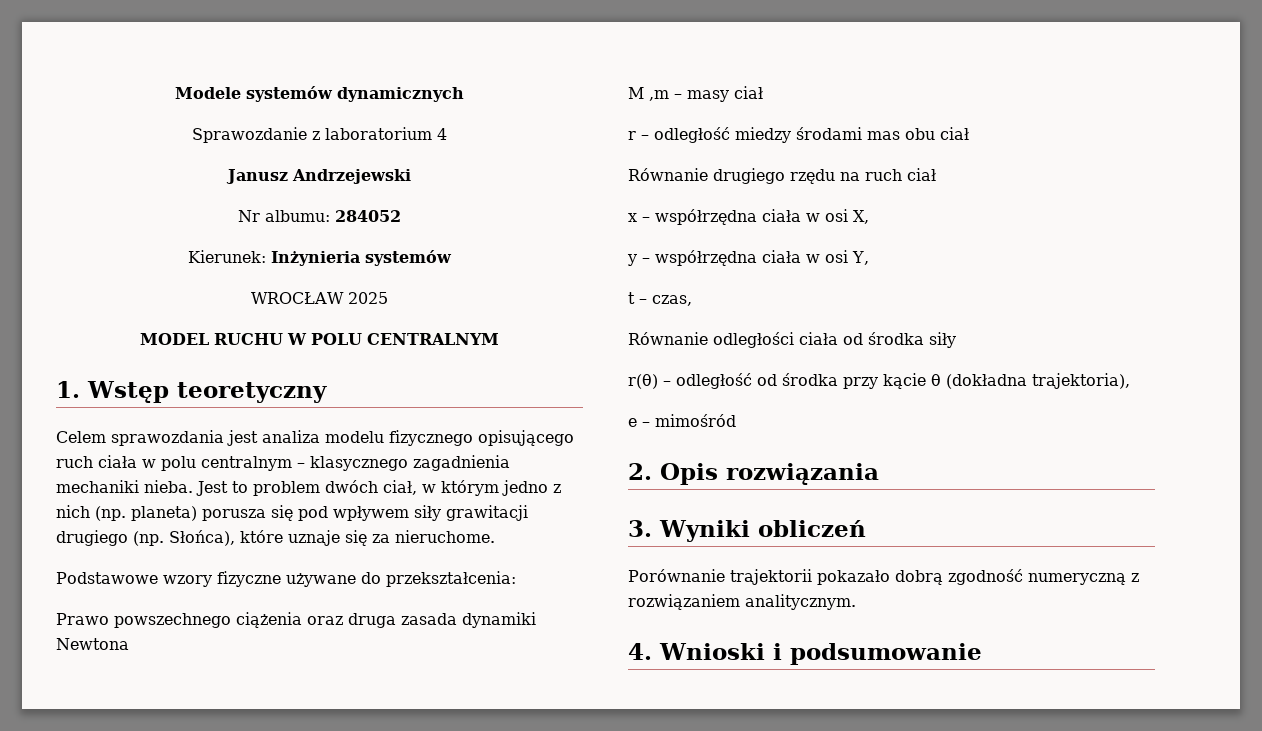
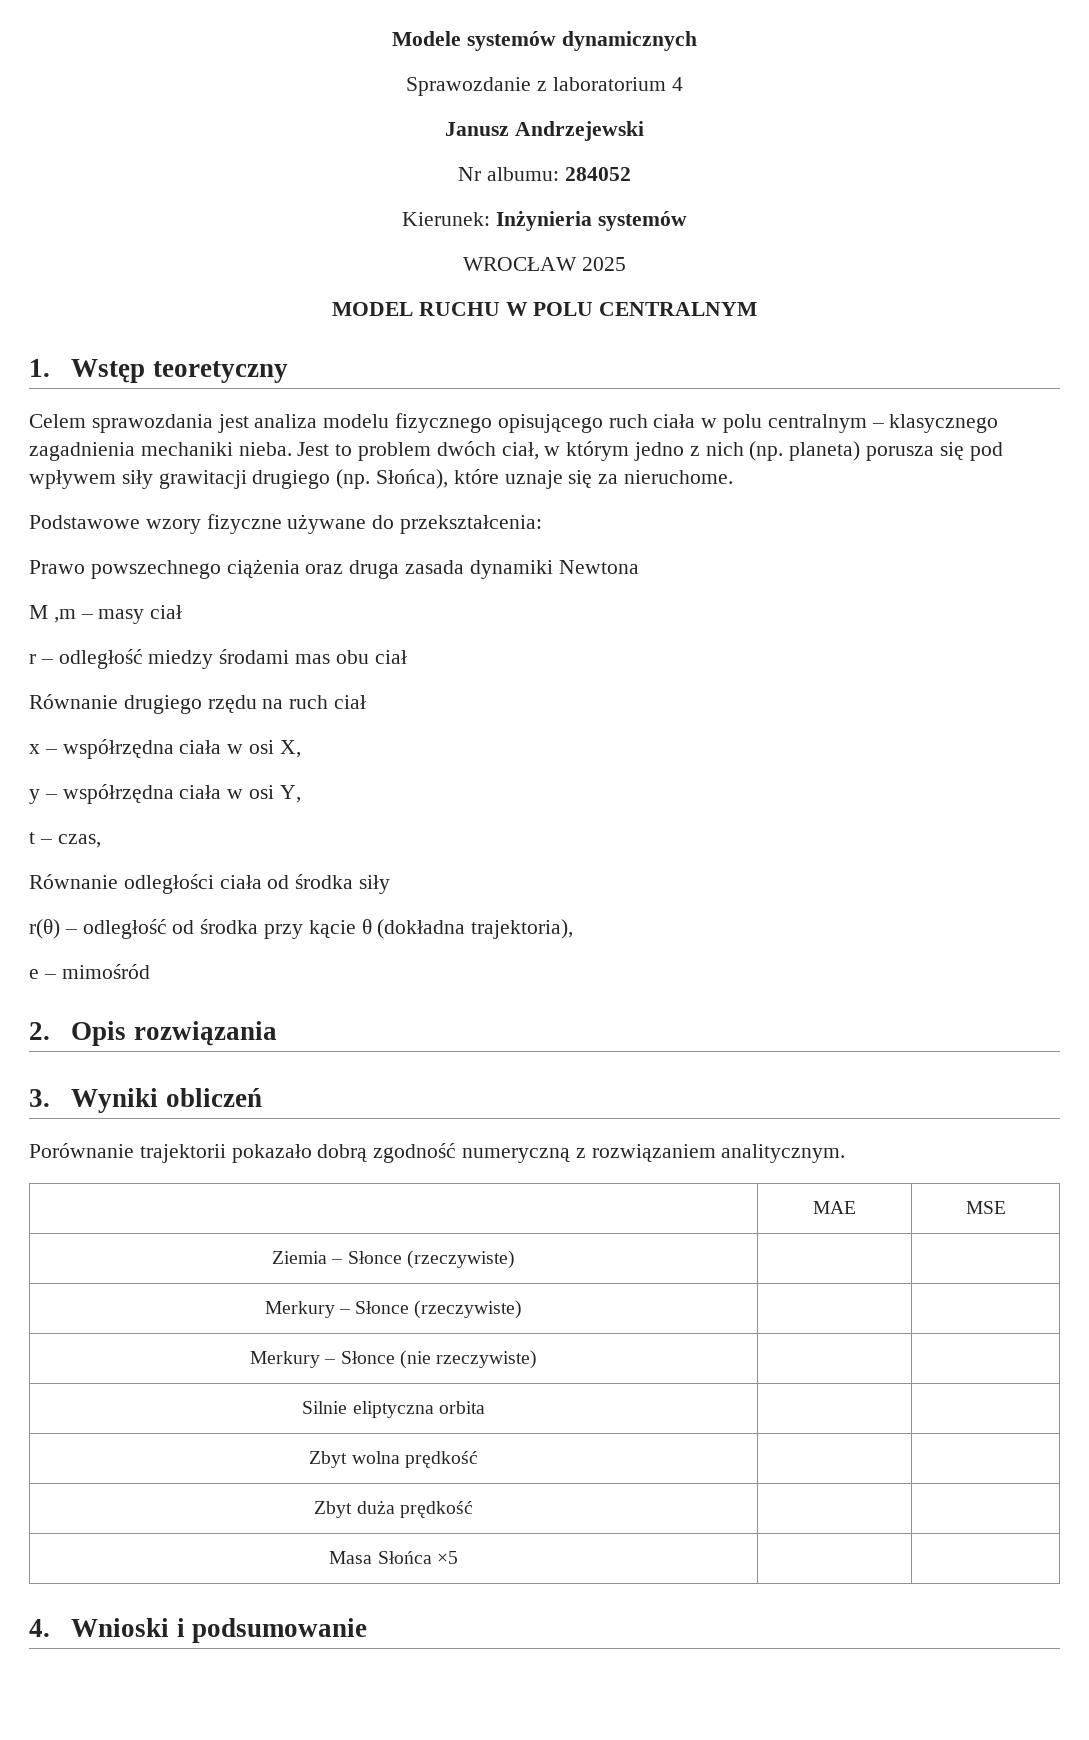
(856, 602) none -> [813,1201,856,1214] [965,1201,1006,1214] [272,1250,515,1269] [264,1300,523,1319] [249,1350,538,1369] [302,1401,485,1418] [309,1451,478,1468] [314,1500,473,1518] [329,1551,458,1564] // | MAE | MSE // Ziemia – Słonce (rzeczywiste) | | // Merkury – Słonce (rzeczywiste) | | // Merkury – Słonce (nie rzeczywiste) | | // Silnie eliptyczna orbita | | // Zbyt wolna prędkość | | // Zbyt duża prędkość | | // Masa Słońca ×5 | |

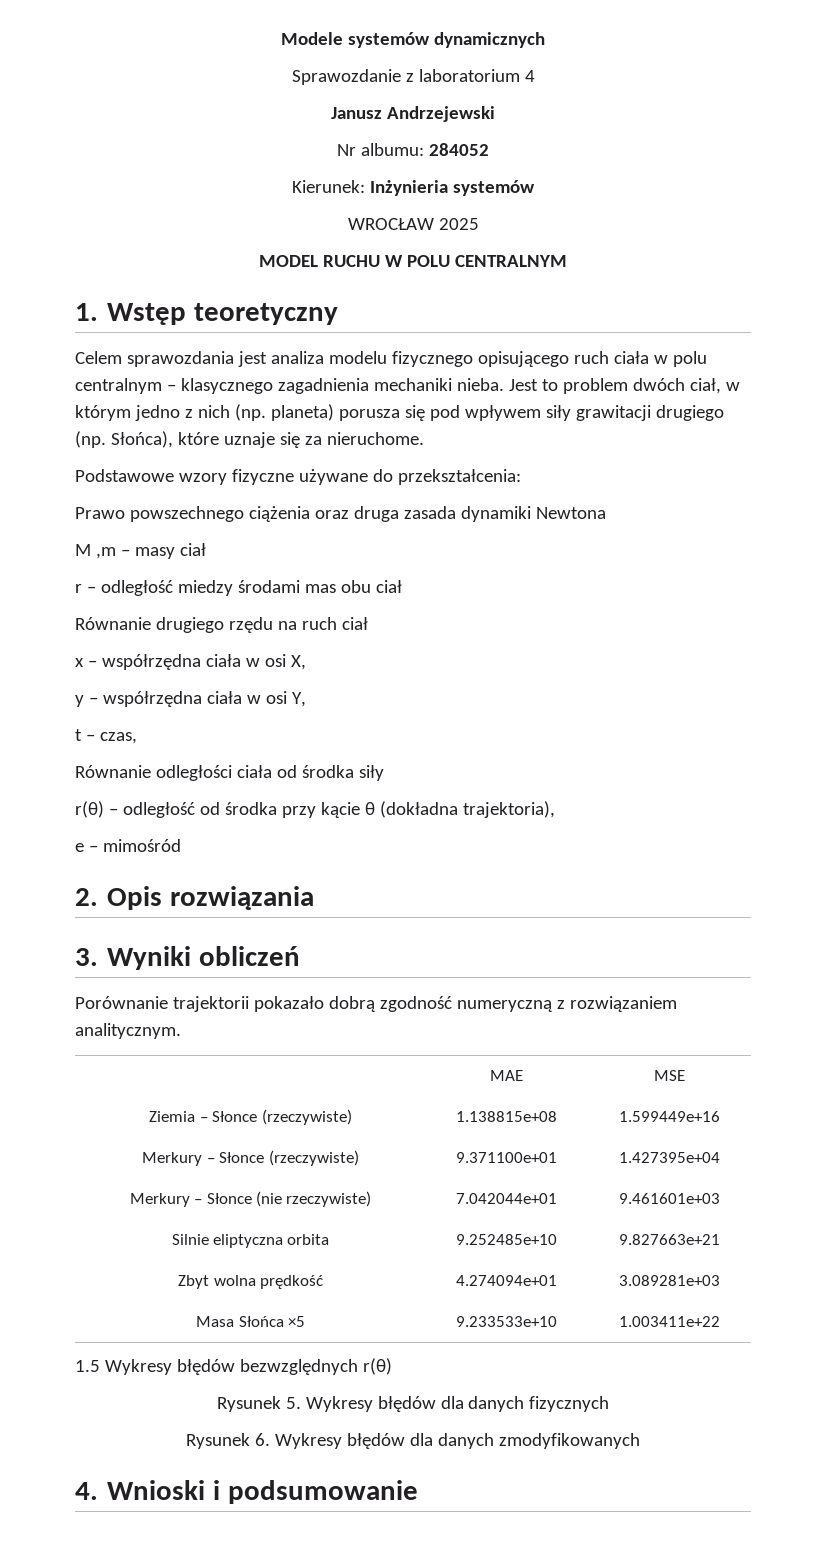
(515, 1259) | -> [456,1111,557,1122] [618,1111,720,1122] 1.138815e+08 | 1.599449e+16
(523, 1309) | -> [456,1152,557,1163] [618,1152,720,1163] 9.371100e+01 | 1.427395e+04
(538, 1359) | -> [456,1193,557,1204] [618,1193,720,1204] 7.042044e+01 | 9.461601e+03
(485, 1407) | -> [456,1234,557,1245] [618,1234,720,1245] 9.252485e+10 | 9.827663e+21
[314,1500,473,1518] | // Zbyt duża prędkość | | -> [456,1275,557,1286] [618,1275,720,1286] 4.274094e+01 | 3.089281e+03
(458, 1557) | -> [456,1316,557,1327] [618,1316,720,1327] [75,1358,392,1375] [216,1396,610,1412] [186,1433,640,1449] 9.233533e+10 | 1.003411e+22 // 1.5 Wykresy błędów bezwzględnych r(θ) // Rysunek 5. Wykresy błędów dla danych fizycznych // Rysunek 6. Wykresy błędów dla danych zmodyfikowanych

